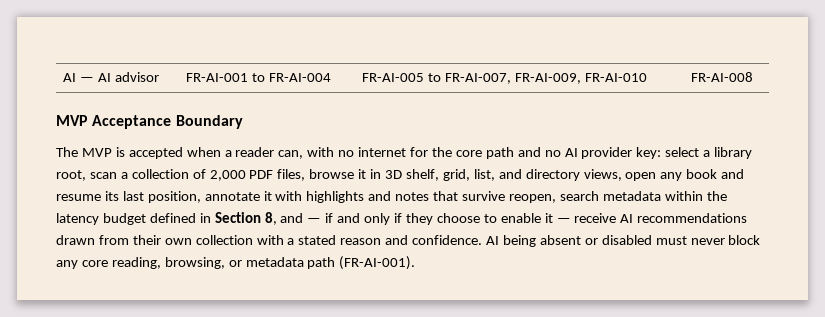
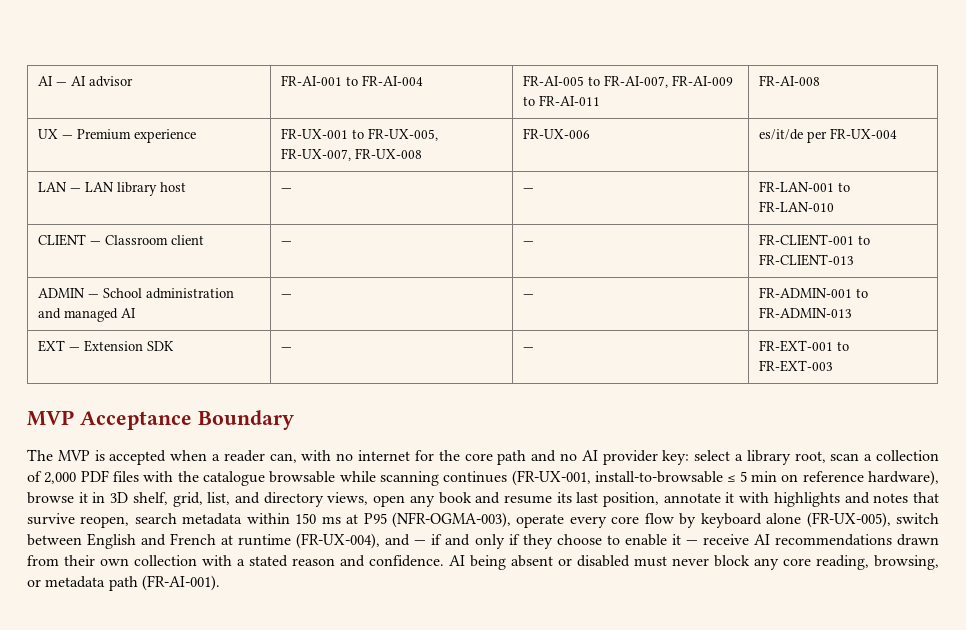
[514,73,647,84] [690,72,753,82] FR-AI-009, FR-AI-010 | FR-AI-008 -> [672,75,734,86] [523,95,601,106] [759,75,821,86] [38,129,197,143] [281,128,439,141] [281,148,423,161] [523,128,591,139] [759,128,898,143] [38,182,187,196] [281,188,293,192] [523,188,535,192] [759,181,851,192] [759,201,835,212] [38,234,205,246] [281,241,293,245] [523,241,535,245] [759,234,871,246] [759,254,855,266] [38,288,235,299] [38,308,137,322] [281,294,293,298] [523,294,535,298] [759,287,869,298] [759,307,853,318] [38,340,175,352] [281,347,293,351] [523,347,535,351] [759,340,850,352] [759,360,834,372] FR-AI-009 to FR-AI-011 | FR-AI-008 // UX — Premium experience | FR-UX-001 to FR-UX-005, FR-UX-007, FR-UX-008 | FR-UX-006 | es/it/de per FR-UX-004 // LAN — LAN library host | — | — | FR-LAN-001 to FR-LAN-010 // CLIENT — Classroom client | — | — | FR-CLIENT-001 to FR-CLIENT-013 // ADMIN — School administration and managed AI | — | — | FR-ADMIN-001 to FR-ADMIN-013 // EXT — Extension SDK | — | — | FR-EXT-001 to FR-EXT-003
[277,169,306,181] files, -> [113,470,940,486] files with the catalogue browsable while scanning continues (FR-UX-001, install-to-browsable ≤ 5 min on reference hardware),
[706,191,727,201] [56,212,277,225] the latency budget defined in Section 8, -> [295,512,940,528] [27,533,381,549] 150 ms at P95 (NFR-OGMA-003), operate every core flow by keyboard alone (FR-UX-005), switch between English and French at runtime (FR-UX-004),

